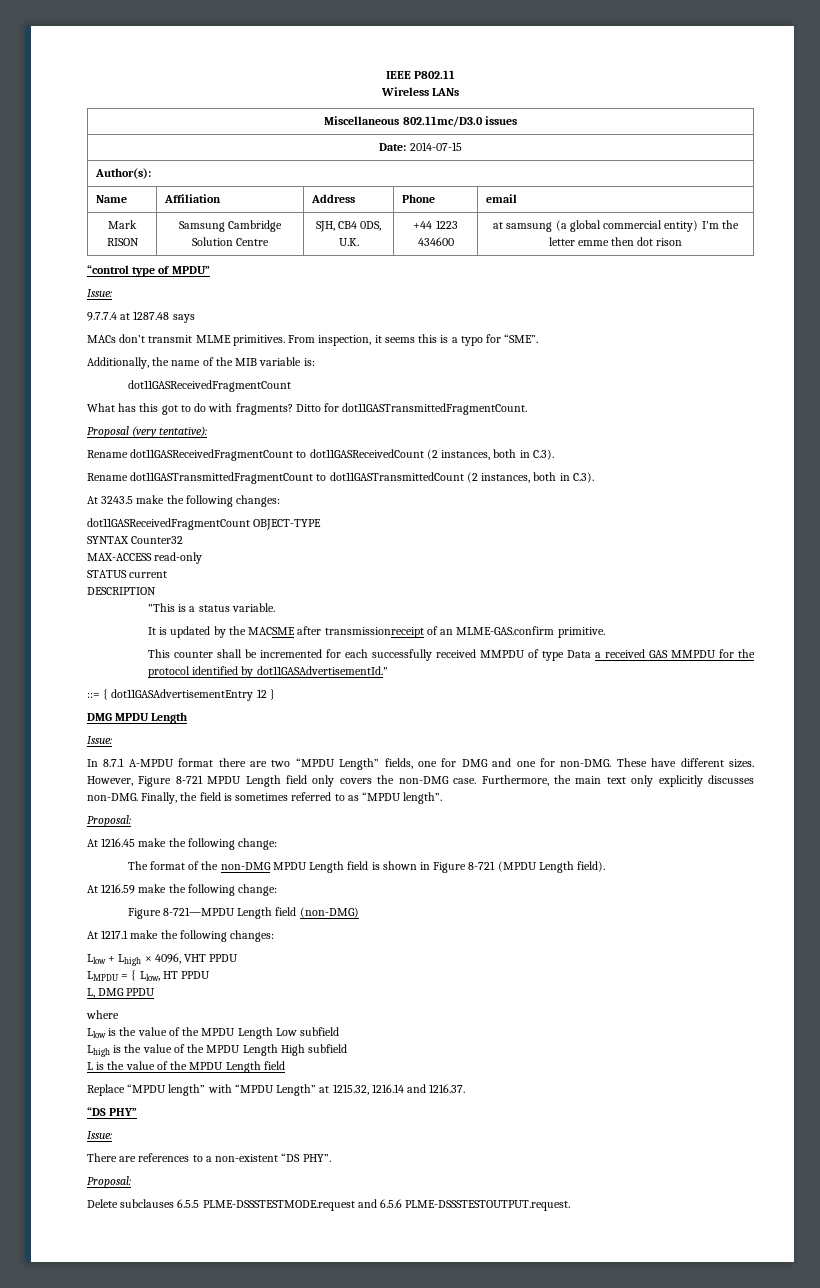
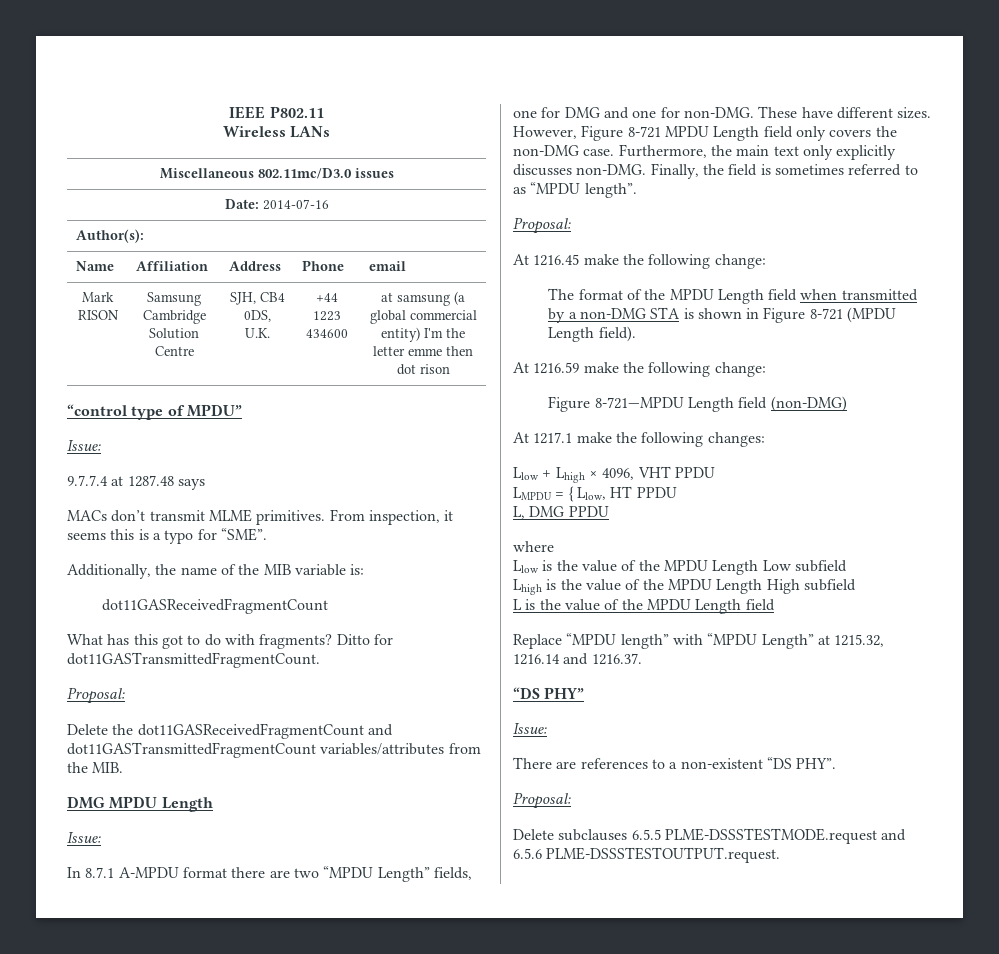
[409,142,462,151] 2014-07-15 -> [262,199,329,210] 2014-07-16
[87,426,208,438] [87,449,554,461] [87,472,594,484] [87,495,281,507] [87,518,322,530] [87,536,184,544] [87,552,203,564] [87,570,168,578] [87,587,156,595] [147,603,275,612] [147,626,605,638] [147,649,755,661] [147,666,388,678] [87,689,275,701] Proposal (very tentative): // Rename dot11GASReceivedFragmentCount to dot11GASReceivedCount (2 instances, both in C.3). // Rename dot11GASTransmittedFragmentCount to dot11GASTransmittedCount (2 instances, both in C.3). // At 3243.5 make the following changes: // dot11GASReceivedFragmentCount OBJECT-TYPE // SYNTAX Counter32 // MAX-ACCESS read-only // STATUS current // DESCRIPTION // "This is a status variable. // It is updated by the MACSME after transmissionreceipt of an MLME-GAS.confirm primitive. // This counter shall be incremented for each successfully received MMPDU of type Data a received GAS MMPDU for the protocol identified by dot11GASAdvertisementId." // ::= { dot11GASAdvertisementEntry 12 } -> [67,687,125,704] [67,723,393,739] [67,742,481,758] [67,762,124,773] Proposal: // Delete the dot11GASReceivedFragmentCount and dot11GASTransmittedFragmentCount variables/attributes from the MIB.
[220,861,369,873] non-DMG MPDU Length field -> [669,289,918,304] [548,307,681,323] MPDU Length field when transmitted by a non-DMG STA

